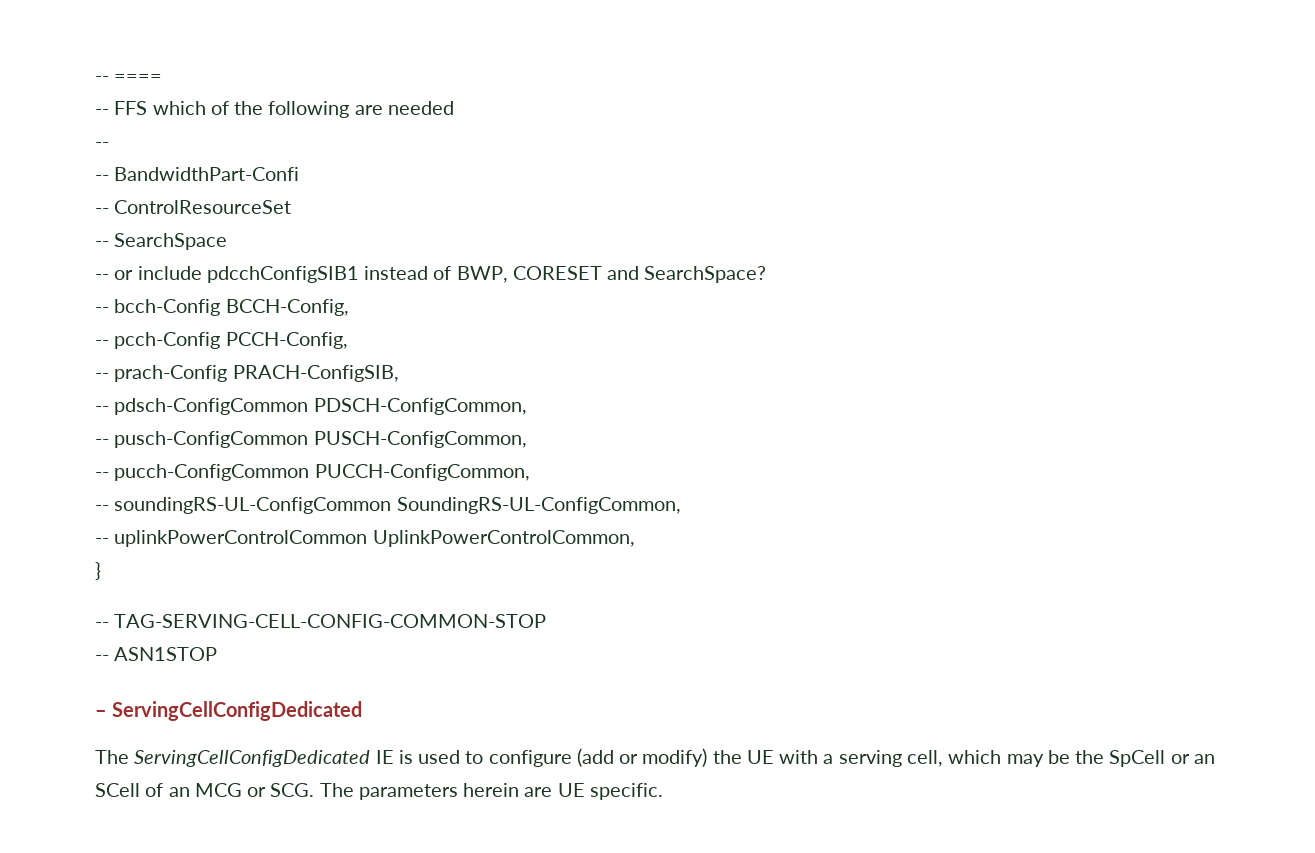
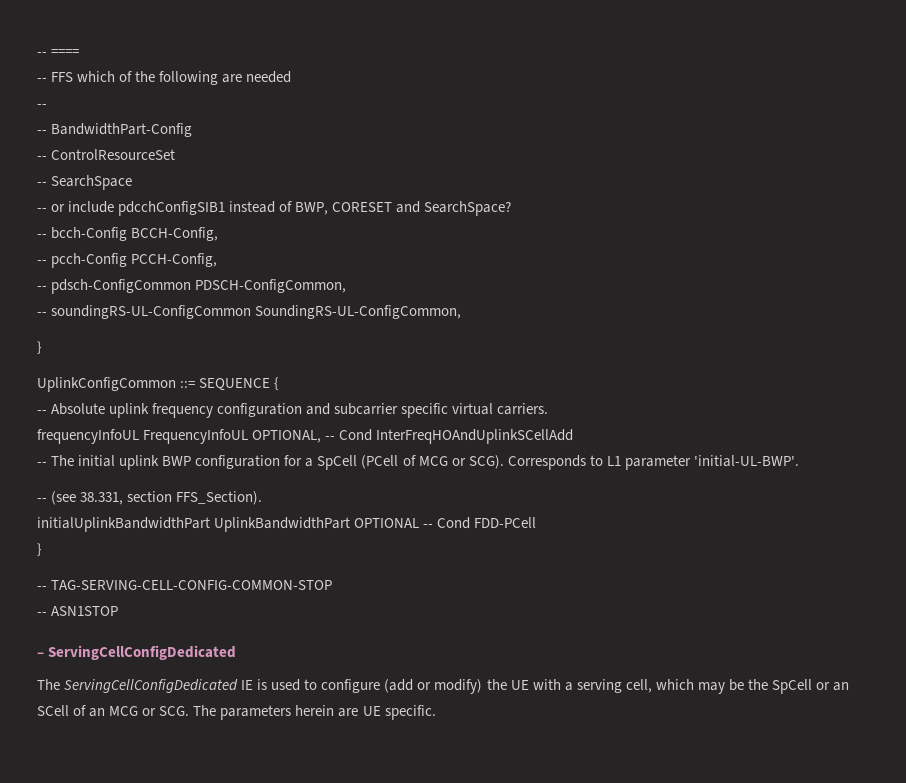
[114,167,300,181] BandwidthPart-Confi -> [51,123,193,137] BandwidthPart-Config
[95,365,399,382] // -- prach-Config PRACH-ConfigSIB, -> (218, 260) none
[114,431,527,448] [95,464,530,481] [95,497,681,514] [95,530,635,547] pusch-ConfigCommon PUSCH-ConfigCommon, // -- pucch-ConfigCommon PUCCH-ConfigCommon, // -- soundingRS-UL-ConfigCommon SoundingRS-UL-ConfigCommon, // -- uplinkPowerControlCommon UplinkPowerControlCommon, -> [51,305,462,319] [37,341,42,354] [37,377,280,392] [37,403,549,418] [37,429,574,444] [37,455,799,470] [37,491,263,505] [37,517,537,532] soundingRS-UL-ConfigCommon SoundingRS-UL-ConfigCommon, // } // UplinkConfigCommon ::= SEQUENCE { // -- Absolute uplink frequency configuration and subcarrier specific virtual carriers. // frequencyInfoUL FrequencyInfoUL OPTIONAL, -- Cond InterFreqHOAndUplinkSCellAdd // -- The initial uplink BWP configuration for a SpCell (PCell of MCG or SCG). Corresponds to L1 parameter 'initial-UL-BWP'. // -- (see 38.331, section FFS_Section). // initialUplinkBandwidthPart UplinkBandwidthPart OPTIONAL -- Cond FDD-PCell

